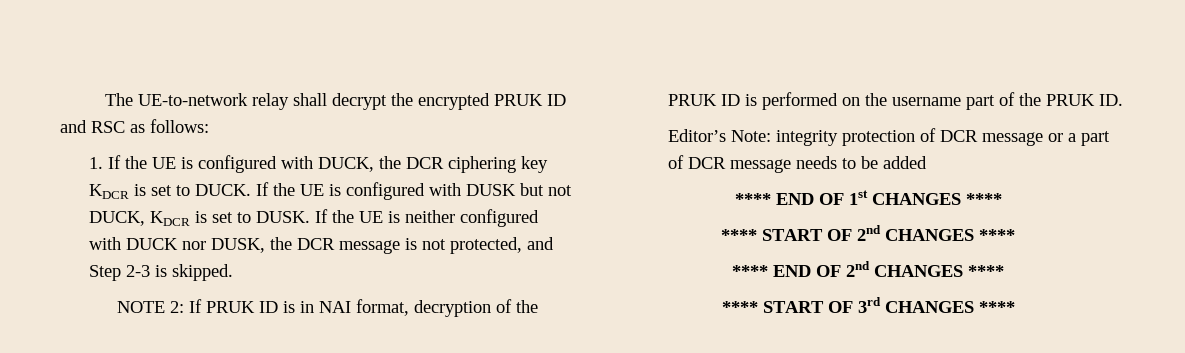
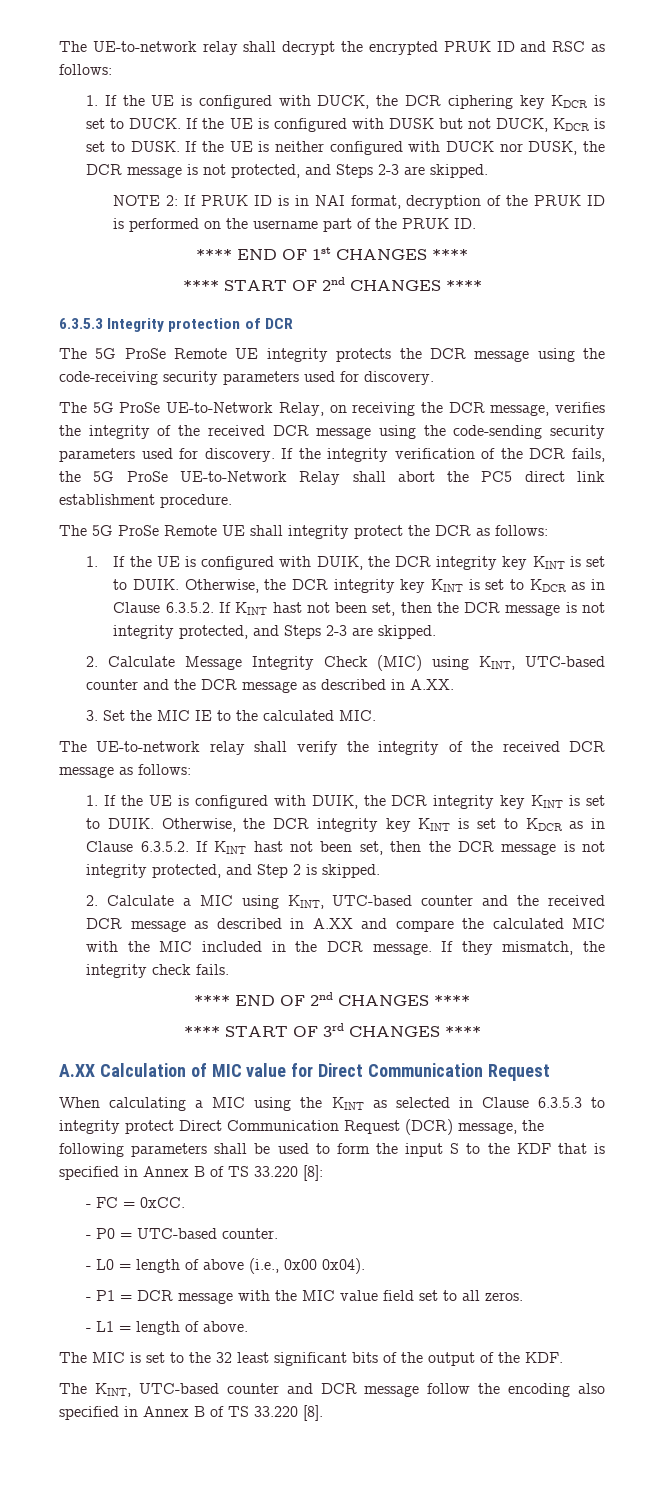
[88,265,167,281] Step 2-3 is -> [336,164,426,178] Steps 2-3 are
[668,128,1111,146] [668,155,928,173] // Editor’s Note: integrity protection of DCR message or a part of DCR message needs to be added -> (477, 223) none
(1015, 235) none -> [59,318,293,332] [59,348,606,362] [59,371,434,385] [59,402,605,416] [59,425,605,439] [59,448,605,462] [59,471,605,485] [59,494,232,508] [59,525,548,539] [86,556,605,570] [113,579,605,593] [113,602,606,616] [113,625,437,639] [86,655,605,671] [86,679,455,693] [86,710,377,721] [59,741,605,755] [59,764,191,778] [86,795,606,809] [86,818,606,832] [86,841,605,855] [86,864,381,878] [86,895,605,909] [86,918,605,932] [86,941,606,955] [86,964,230,978] // 6.3.5.3 Integrity protection of DCR // The 5G ProSe Remote UE integrity protects the DCR message using the code-receiving security parameters used for discovery. // The 5G ProSe UE-to-Network Relay, on receiving the DCR message, verifies the integrity of the received DCR message using the code-sending security parameters used for discovery. If the integrity verification of the DCR fails, the 5G ProSe UE-to-Network Relay shall abort the PC5 direct link establishment procedure. // The 5G ProSe Remote UE shall integrity protect the DCR as follows: // 1. If the UE is configured with DUIK, the DCR integrity key KINT is set to DUIK. Otherwise, the DCR integrity key KINT is set to KDCR as in Clause 6.3.5.2. If KINT hast not been set, then the DCR message is not integrity protected, and Steps 2-3 are skipped. // 2. Calculate Message Integrity Check (MIC) using KINT, UTC-based counter and the DCR message as described in A.XX. // 3. Set the MIC IE to the calculated MIC. // The UE-to-network relay shall verify the integrity of the received DCR message as follows: // 1. If the UE is configured with DUIK, the DCR integrity key KINT is set to DUIK. Otherwise, the DCR integrity key KINT is set to KDCR as in Clause 6.3.5.2. If KINT hast not been set, then the DCR message is not integrity protected, and Step 2 is skipped. // 2. Calculate a MIC using KINT, UTC-based counter and the received DCR message as described in A.XX and compare the calculated MIC with the MIC included in the DCR message. If they mismatch, the integrity check fails.
(1015, 307) none -> [59,1063,550,1081] [59,1097,605,1111] [59,1119,544,1135] [59,1143,606,1157] [59,1165,323,1181] [86,1197,186,1208] [86,1228,279,1239] [86,1258,366,1274] [86,1290,524,1304] [86,1321,249,1335] [59,1352,563,1366] [59,1383,605,1397] [59,1405,323,1421] // A.XX Calculation of MIC value for Direct Communication Request // When calculating a MIC using the KINT as selected in Clause 6.3.5.3 to integrity protect Direct Communication Request (DCR) message, the following parameters shall be used to form the input S to the KDF that is specified in Annex B of TS 33.220 [8]: // - FC = 0xCC. // - P0 = UTC-based counter. // - L0 = length of above (i.e., 0x00 0x04). // - P1 = DCR message with the MIC value field set to all zeros. // - L1 = length of above. // The MIC is set to the 32 least significant bits of the output of the KDF. // The KINT, UTC-based counter and DCR message follow the encoding also specified in Annex B of TS 33.220 [8].

